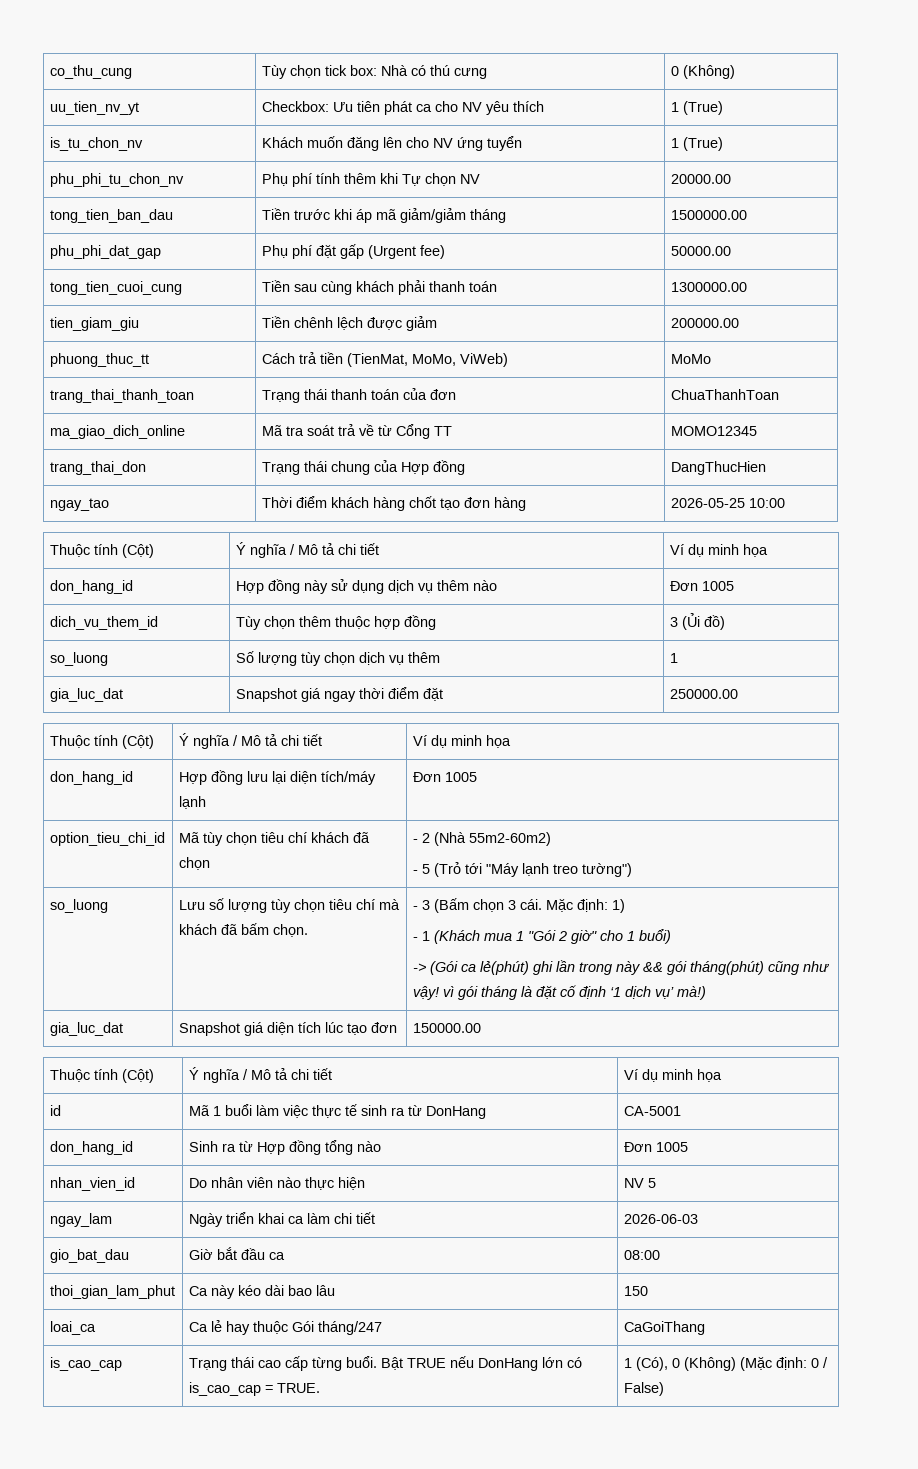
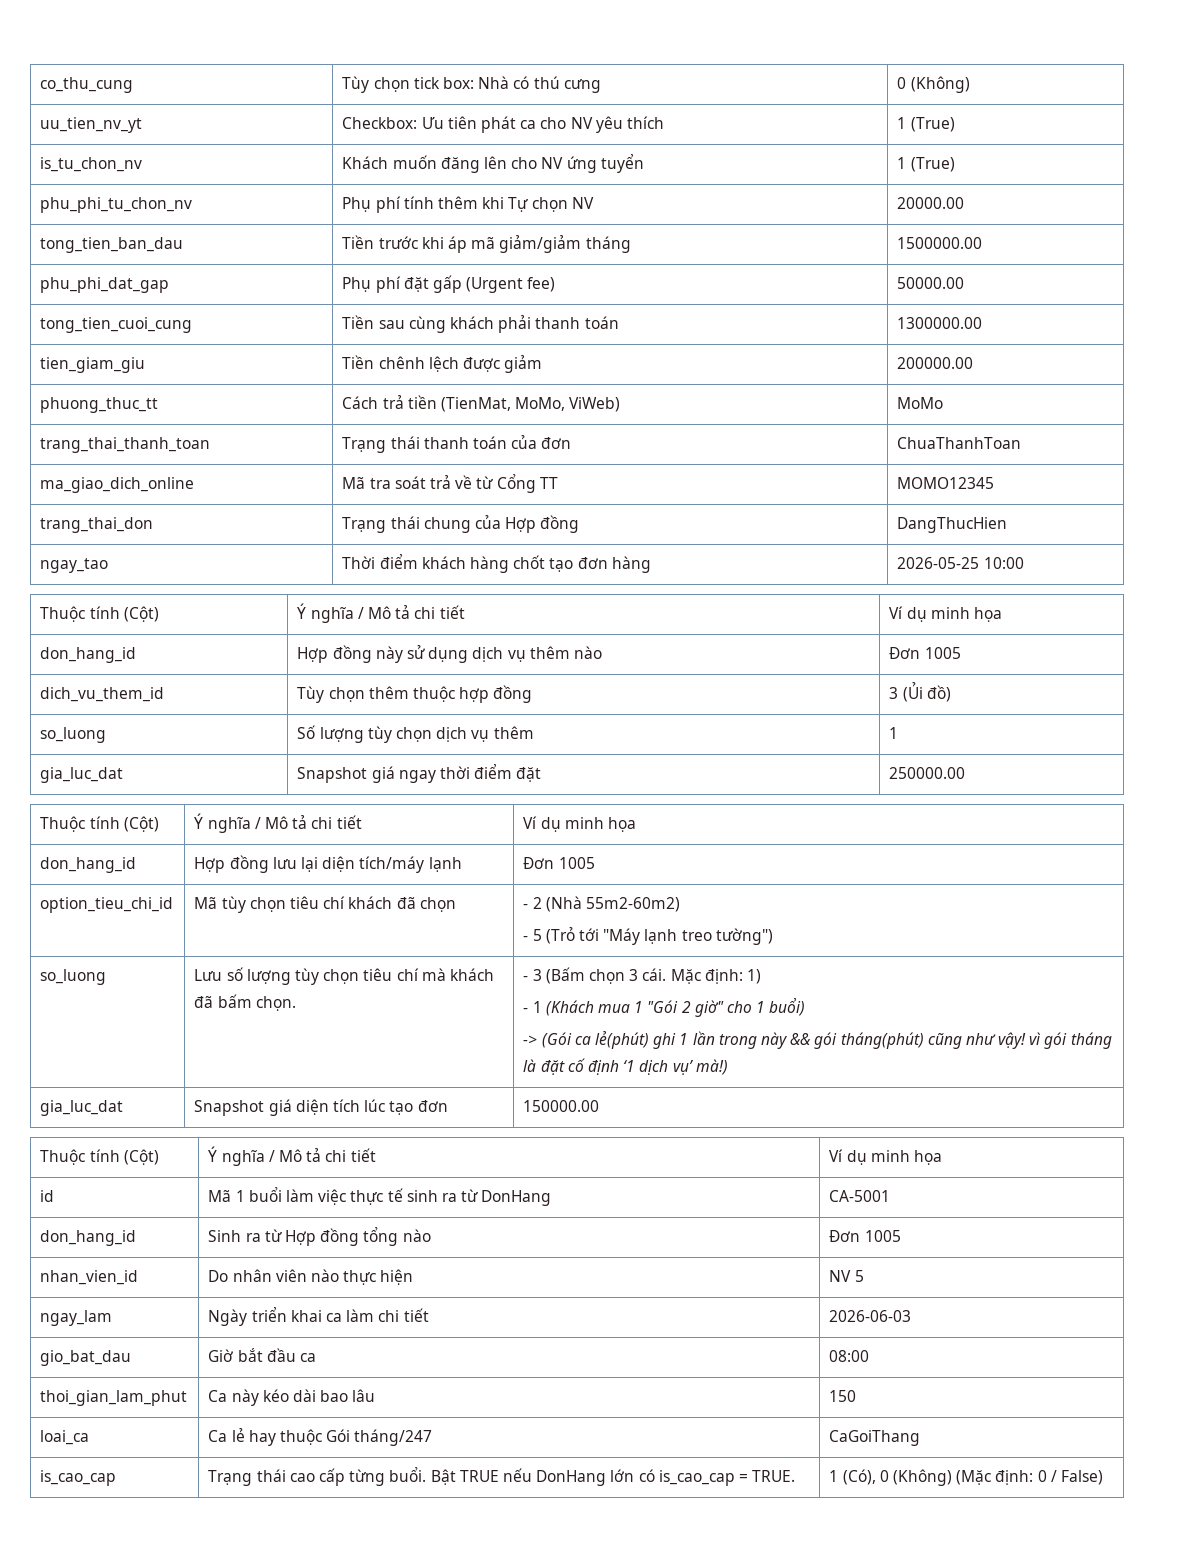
(553, 968) none -> [679,1033,689,1045] 1

